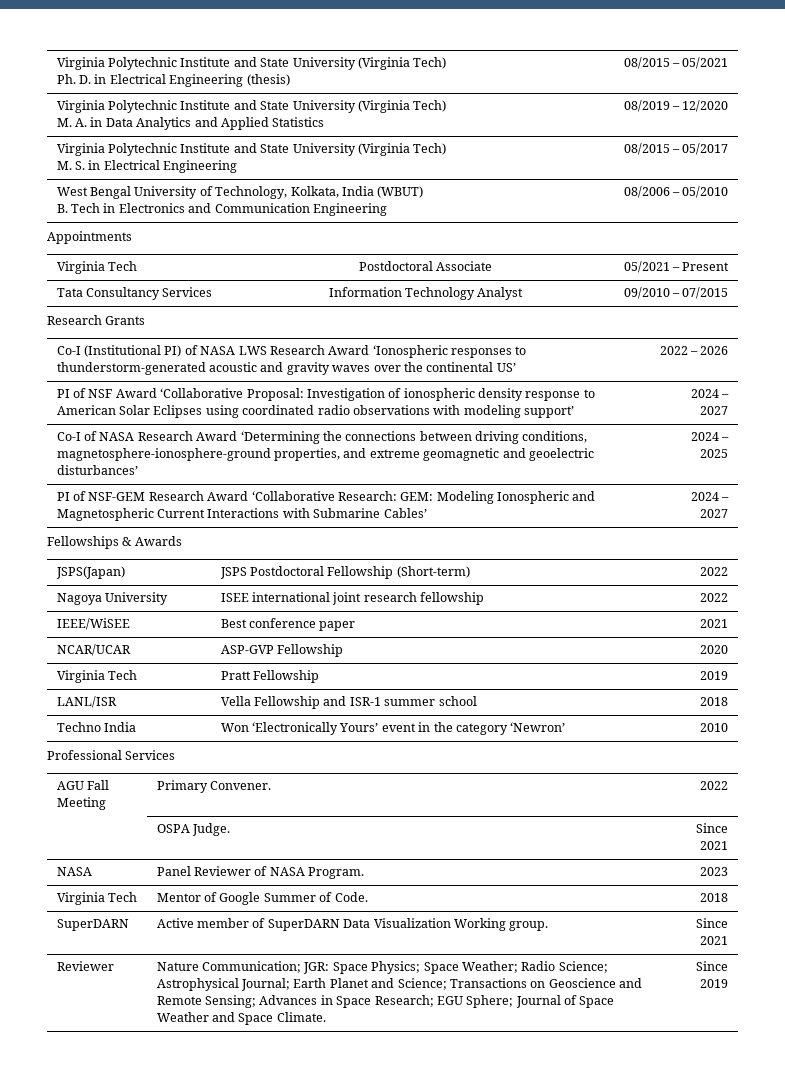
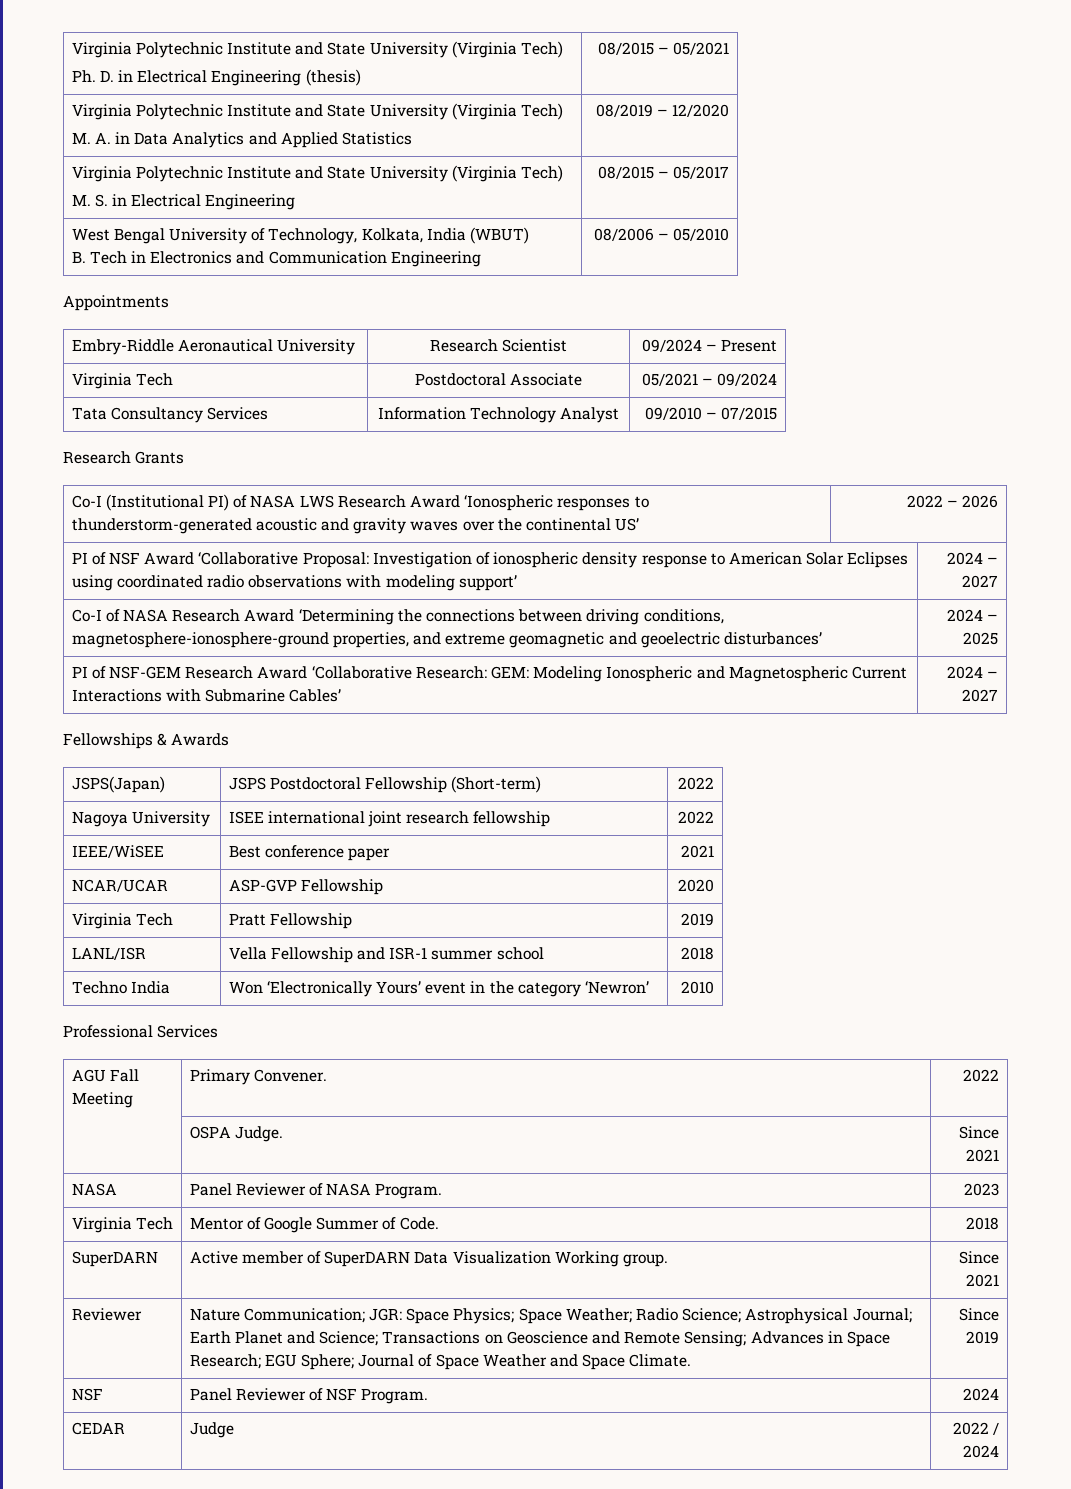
(132, 237) none -> [71,339,356,355] [429,339,568,352] [641,339,778,352] // Embry-Riddle Aeronautical University | Research Scientist | 09/2024 – Present
[682,262,730,271] Present -> [717,373,778,386] 09/2024
(729, 983) none -> [71,1388,103,1401] [189,1388,429,1404] [963,1388,1000,1401] [71,1422,125,1435] [189,1422,234,1438] [953,1422,1000,1435] [963,1445,1000,1458] // NSF | Panel Reviewer of NSF Program. | 2024 // CEDAR | Judge | 2022 / 2024

